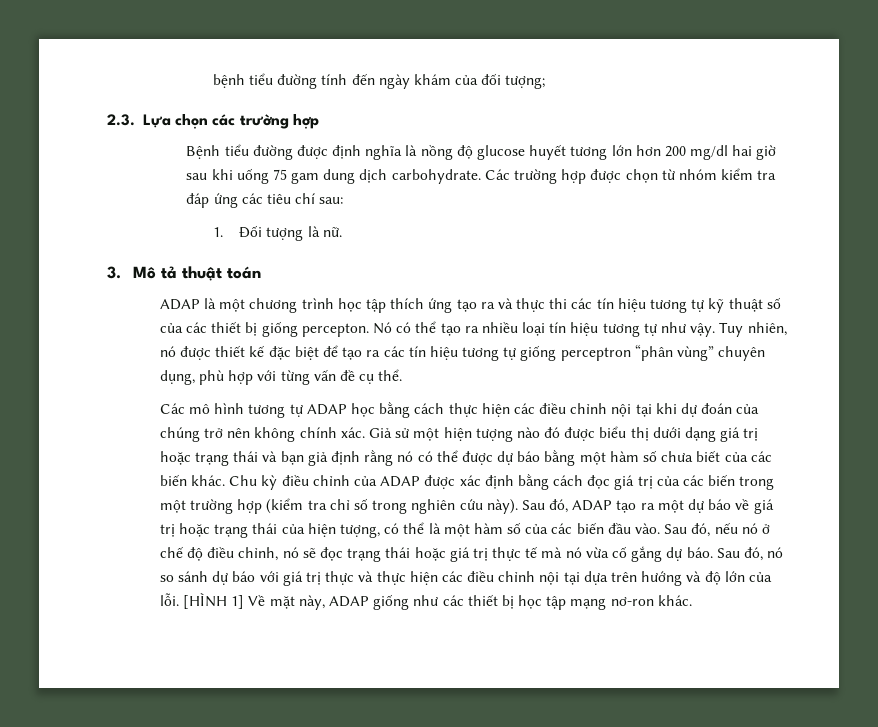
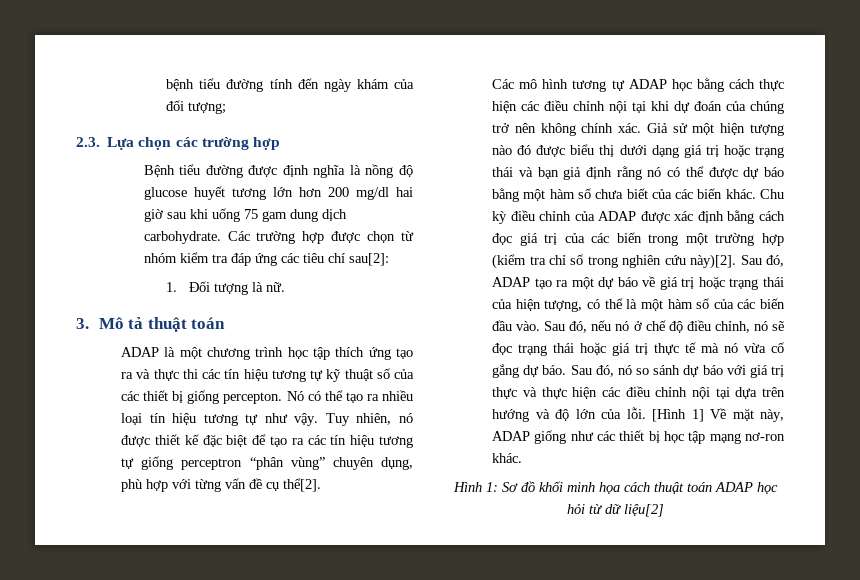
[319,197,344,204] sau: -> [348,253,389,266] sau[2]:
[378,369,403,381] thể. -> [283,478,322,492] thể[2].
[486,499,518,514] này). -> [690,254,737,269] này)[2].
[183,593,228,609] [HÌNH -> [652,409,687,422] [Hình
(692, 600) none -> [453,481,778,494] [567,504,664,517] // Hình 1: Sơ đồ khối minh họa cách thuật toán ADAP học hỏi từ dữ liệu[2]

